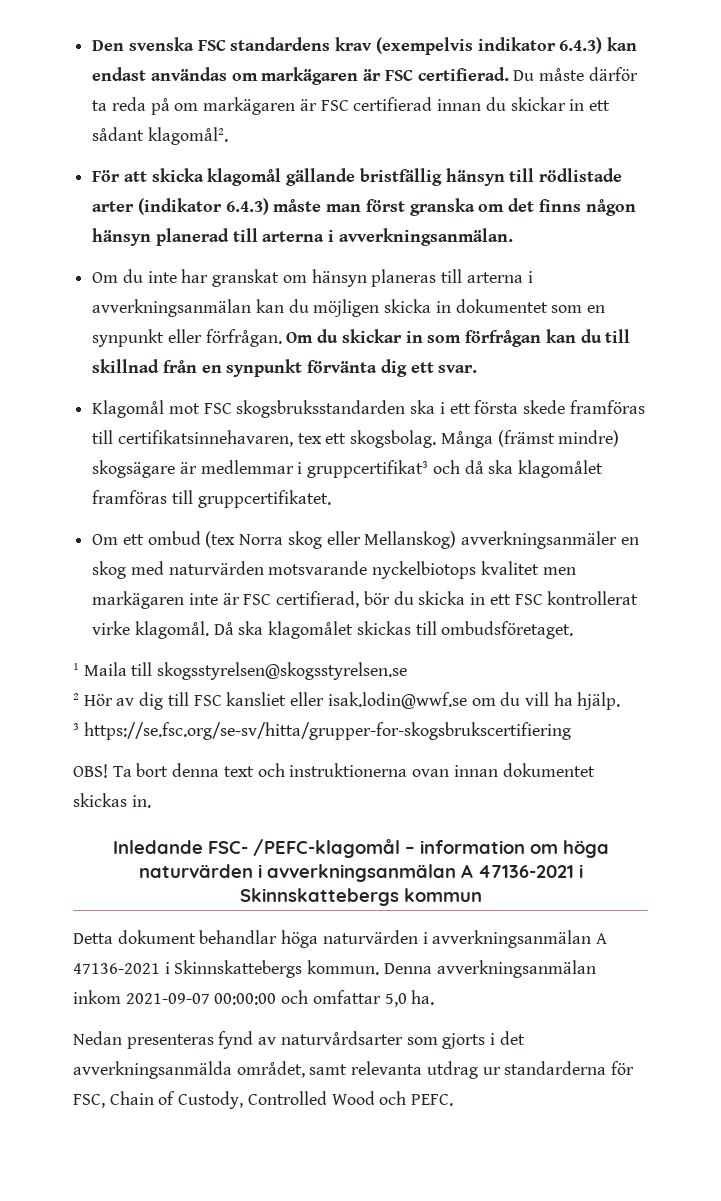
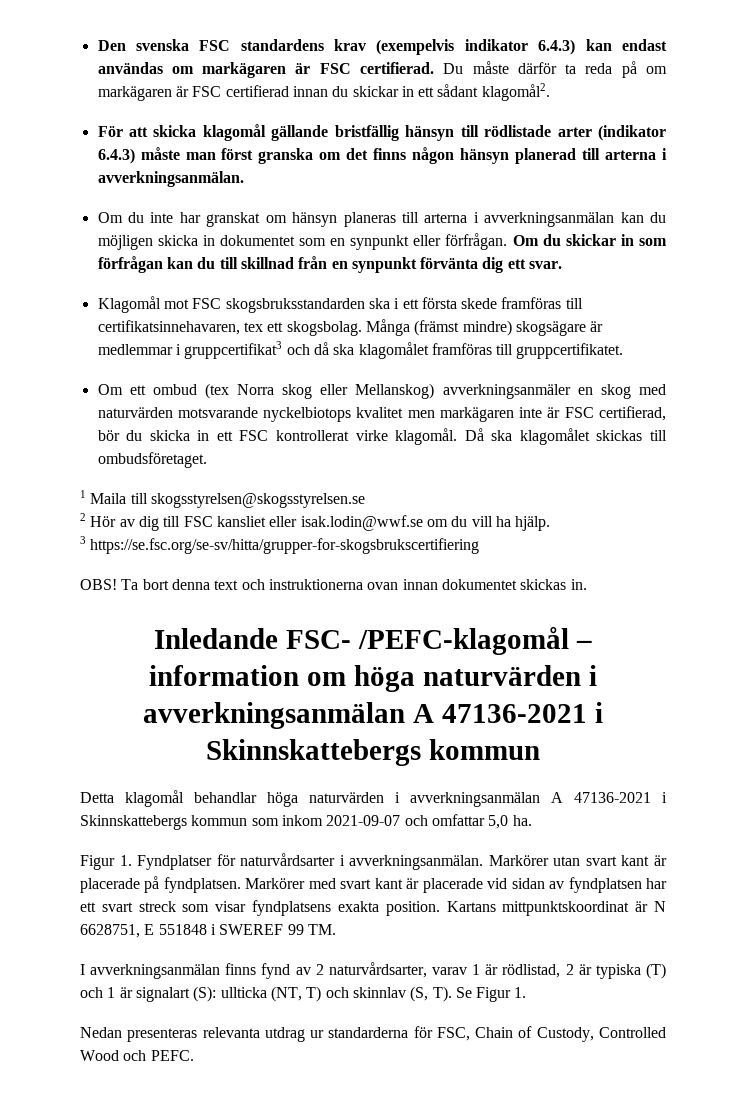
[117,930,196,944] dokument -> [125,790,184,807] klagomål
[307,960,596,978] kommun. Denna avverkningsanmälan -> [191,815,279,826] kommun som
[214,993,277,1005] 00:00:00 -> (401, 820) none
[73,1031,525,1049] [73,1061,348,1079] Nedan presenteras fynd av naturvårdsarter som gjorts i det avverkningsanmälda området, samt -> [80,853,667,870] [80,876,667,893] [80,900,667,916] [80,924,336,938] [80,962,667,979] [80,986,527,1002] [80,1027,198,1042] Figur 1. Fyndplatser för naturvårdsarter i avverkningsanmälan. Markörer utan svart kant är placerade på fyndplatsen. Markörer med svart kant är placerade vid sidan av fyndplatsen har ett svart streck som visar fyndplatsens exakta position. Kartans mittpunktskoordinat är N 6628751, E 551848 i SWEREF 99 TM. // I avverkningsanmälan finns fynd av 2 naturvårdsarter, varav 1 är rödlistad, 2 är typiska (T) och 1 är signalart (S): ullticka (NT, T) och skinnlav (S, T). Se Figur 1. // Nedan presenteras

